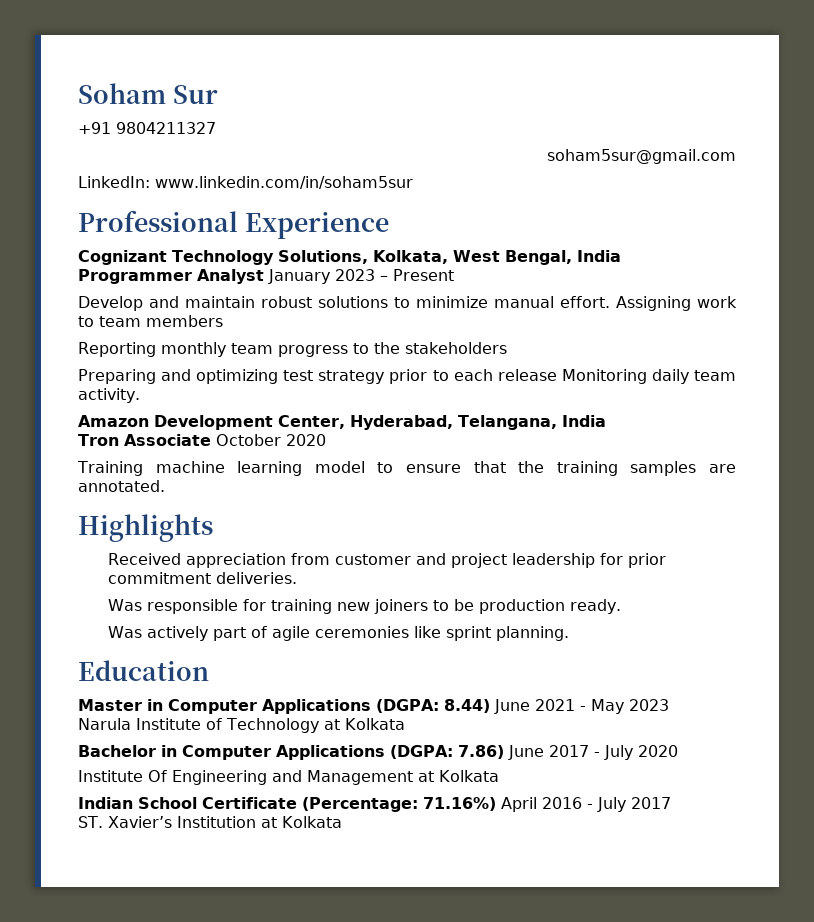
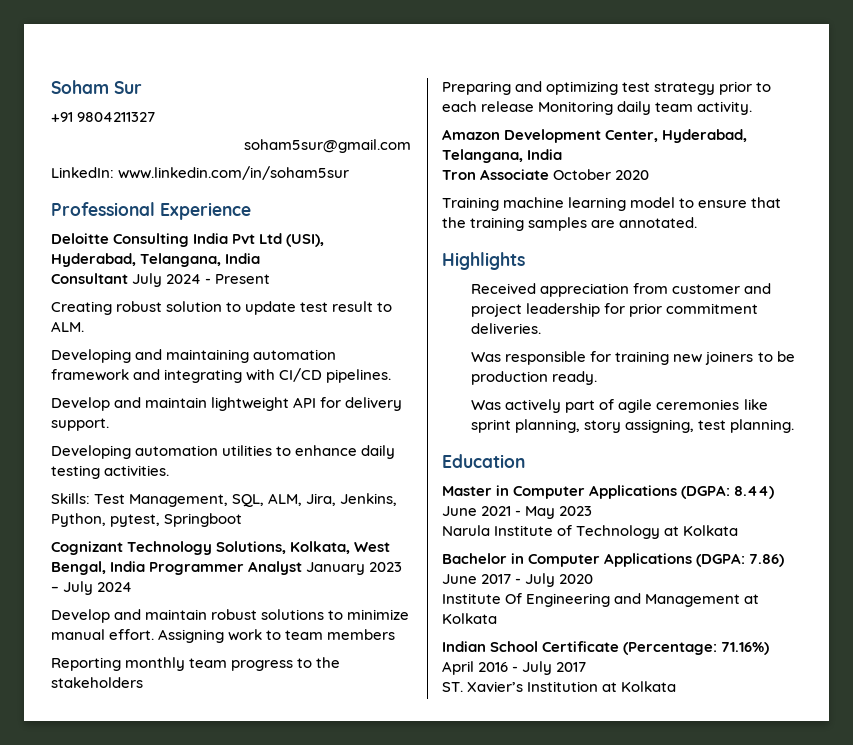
(389, 225) none -> [51,233,325,247] [51,253,261,267] [51,273,271,287] [51,301,393,315] [51,321,84,332] [51,349,337,363] [51,368,392,383] [51,397,403,411] [51,418,109,431] [51,445,396,459] [51,465,170,479] [51,493,398,507] [51,513,243,527] // Deloitte Consulting India Pvt Ltd (USI), Hyderabad, Telangana, India // Consultant July 2024 - Present // Creating robust solution to update test result to ALM. // Developing and maintaining automation framework and integrating with CI/CD pipelines. // Develop and maintain lightweight API for delivery support. // Developing automation utilities to enhance daily testing activities. // Skills: Test Management, SQL, ALM, Jira, Jenkins, Python, pytest, Springboot
[393,269,454,281] Present -> [63,581,133,595] July 2024
(491, 633) none -> [515,419,727,433] planning, story assigning, test

